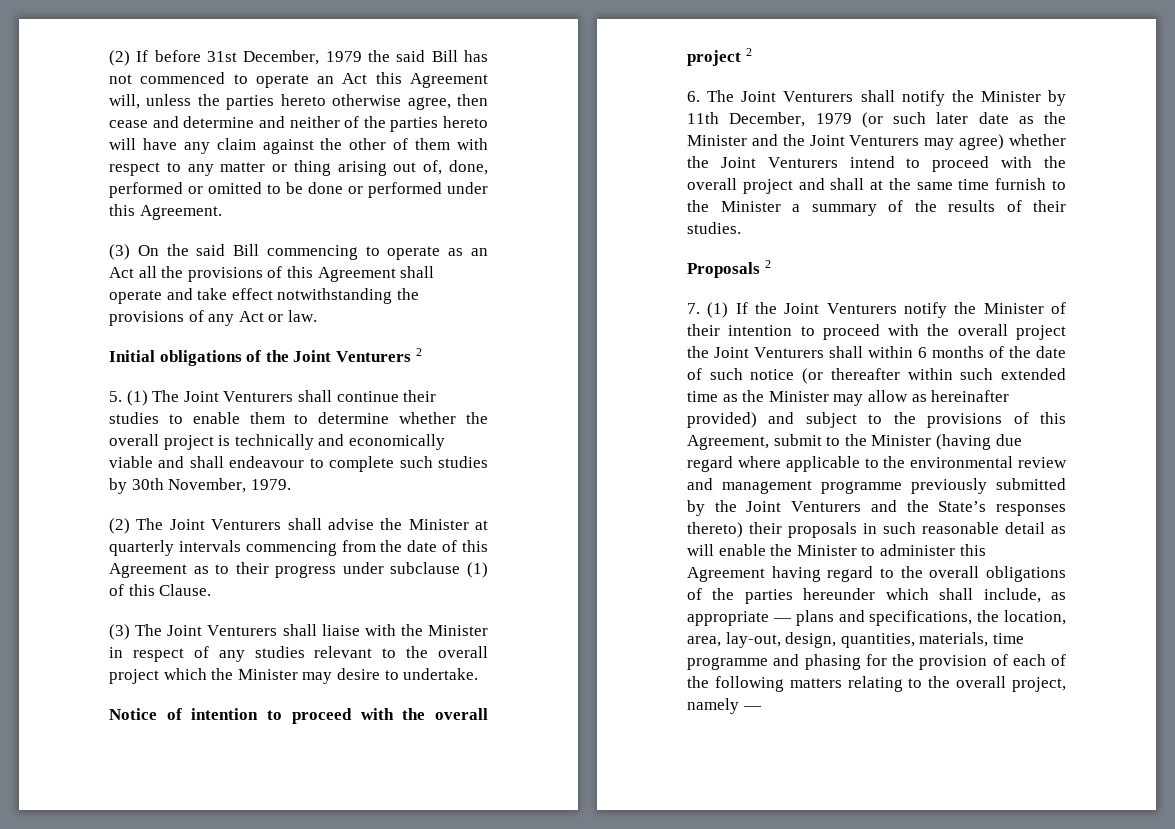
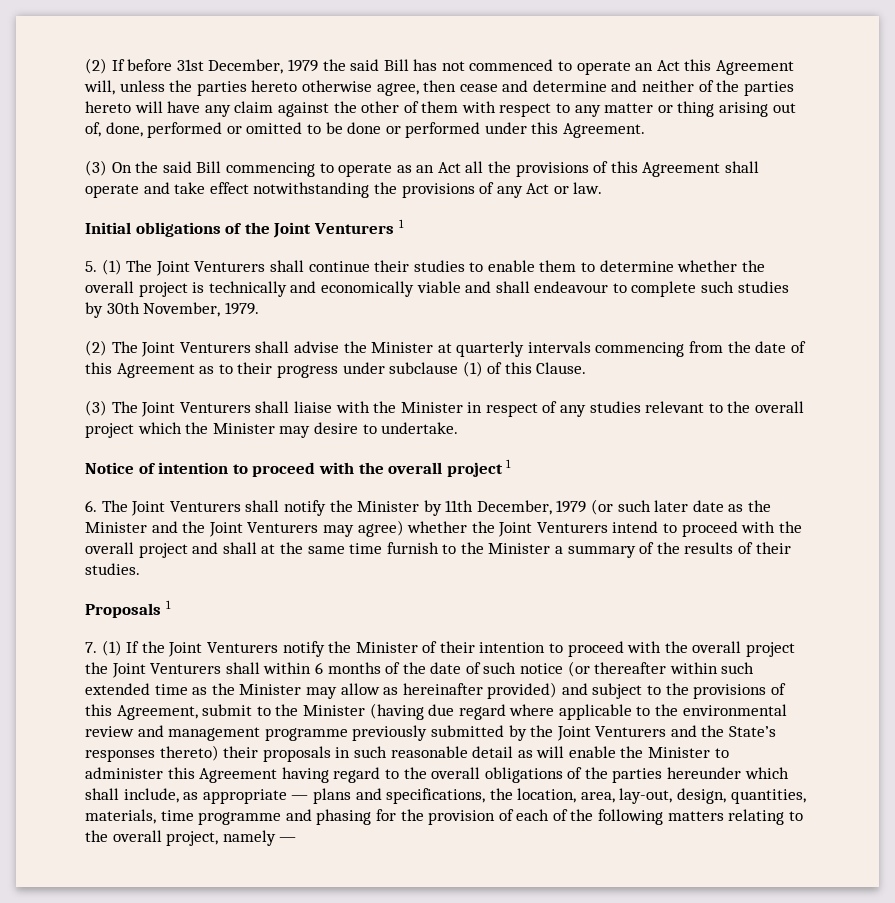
[415,348,422,356] 2 -> [398,219,404,228] 1
[745,48,752,56] 2 -> [506,459,512,468] 1
[764,260,771,268] 2 -> [165,600,171,609] 1

